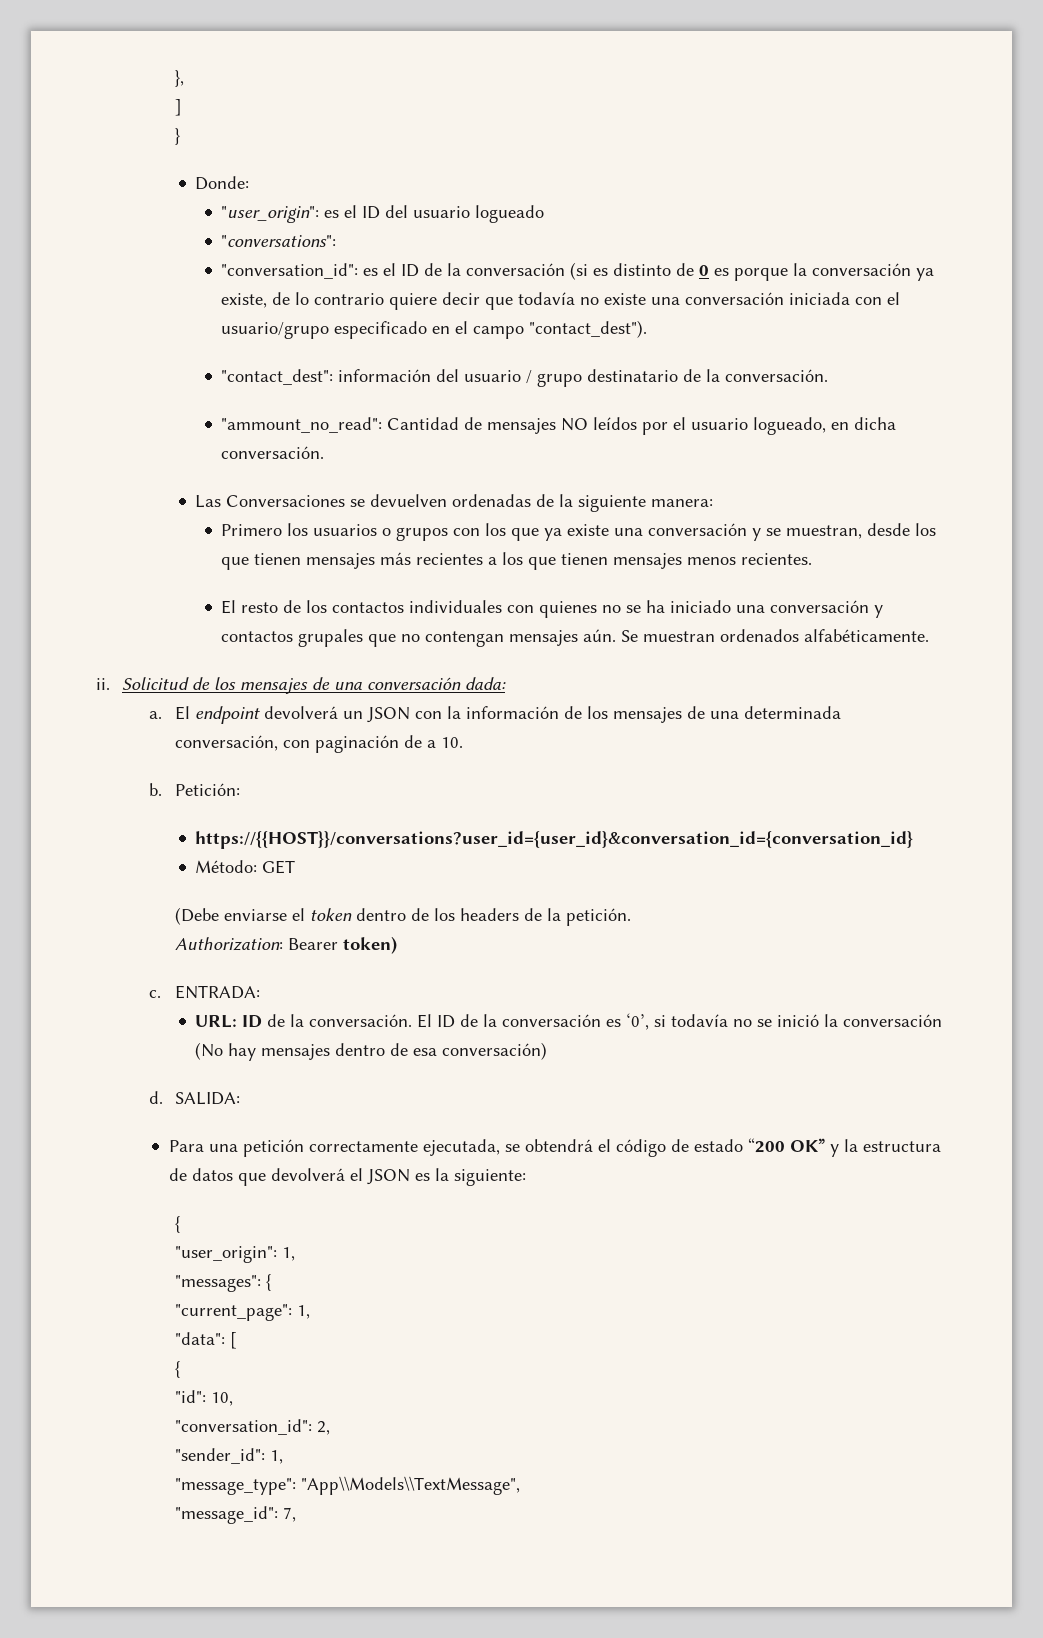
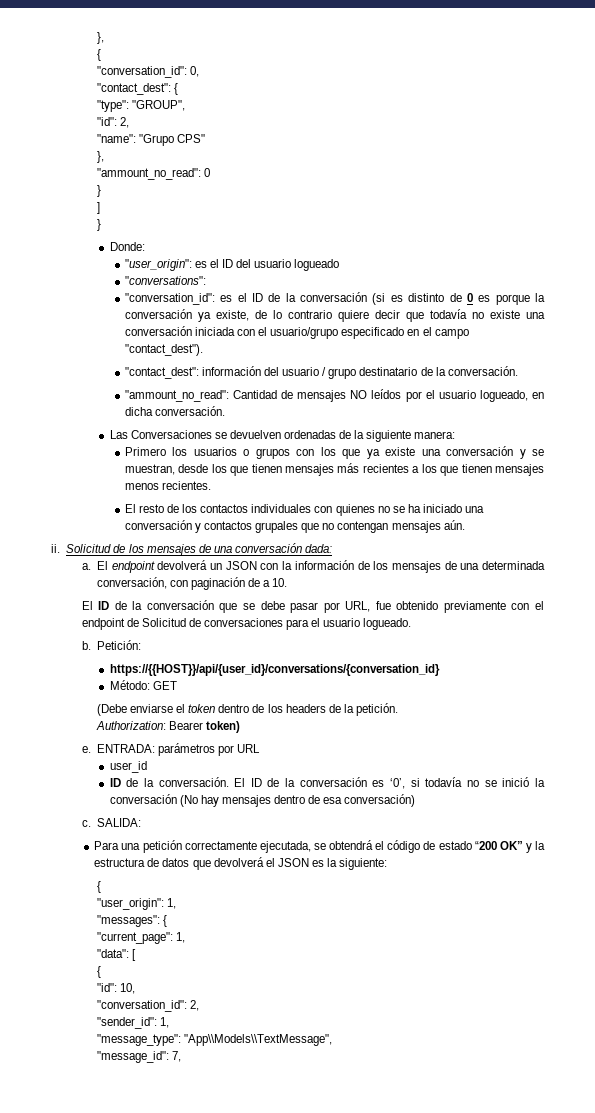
[174,70,184,87] }, -> [96,32,104,44] [96,49,101,61] [96,66,200,78] [96,83,179,95] [96,100,186,112] [96,117,130,128] [96,134,206,146] [96,151,104,163] [96,168,211,180] [96,185,101,197] }, // { // "conversation_id": 0, // "contact_dest": { // "type": "GROUP", // "id": 2, // "name": "Grupo CPS" // }, // "ammount_no_read": 0 // }
[621,629,930,642] Se muestran ordenados alfabéticamente. -> (465, 525) none
(463, 742) none -> [81,600,545,613] [81,618,412,630] // El ID de la conversación que se debe pasar por URL, fue obtenido previamente con el endpoint de Solicitud de conversaciones para el usuario logueado.
[195,831,914,849] https://{{HOST}}/conversations?user_id={user_id}&conversation_id={conversation_id} -> [109,664,440,676] https://{{HOST}}/api/{user_id}/conversations/{conversation_id}
[148,990,161,998] c. -> [81,746,91,753] e.
[195,1015,238,1028] // URL: -> [158,743,261,756] [109,761,147,773] parámetros por URL // user_id //
[148,1091,163,1104] d. -> [81,820,91,827] c.

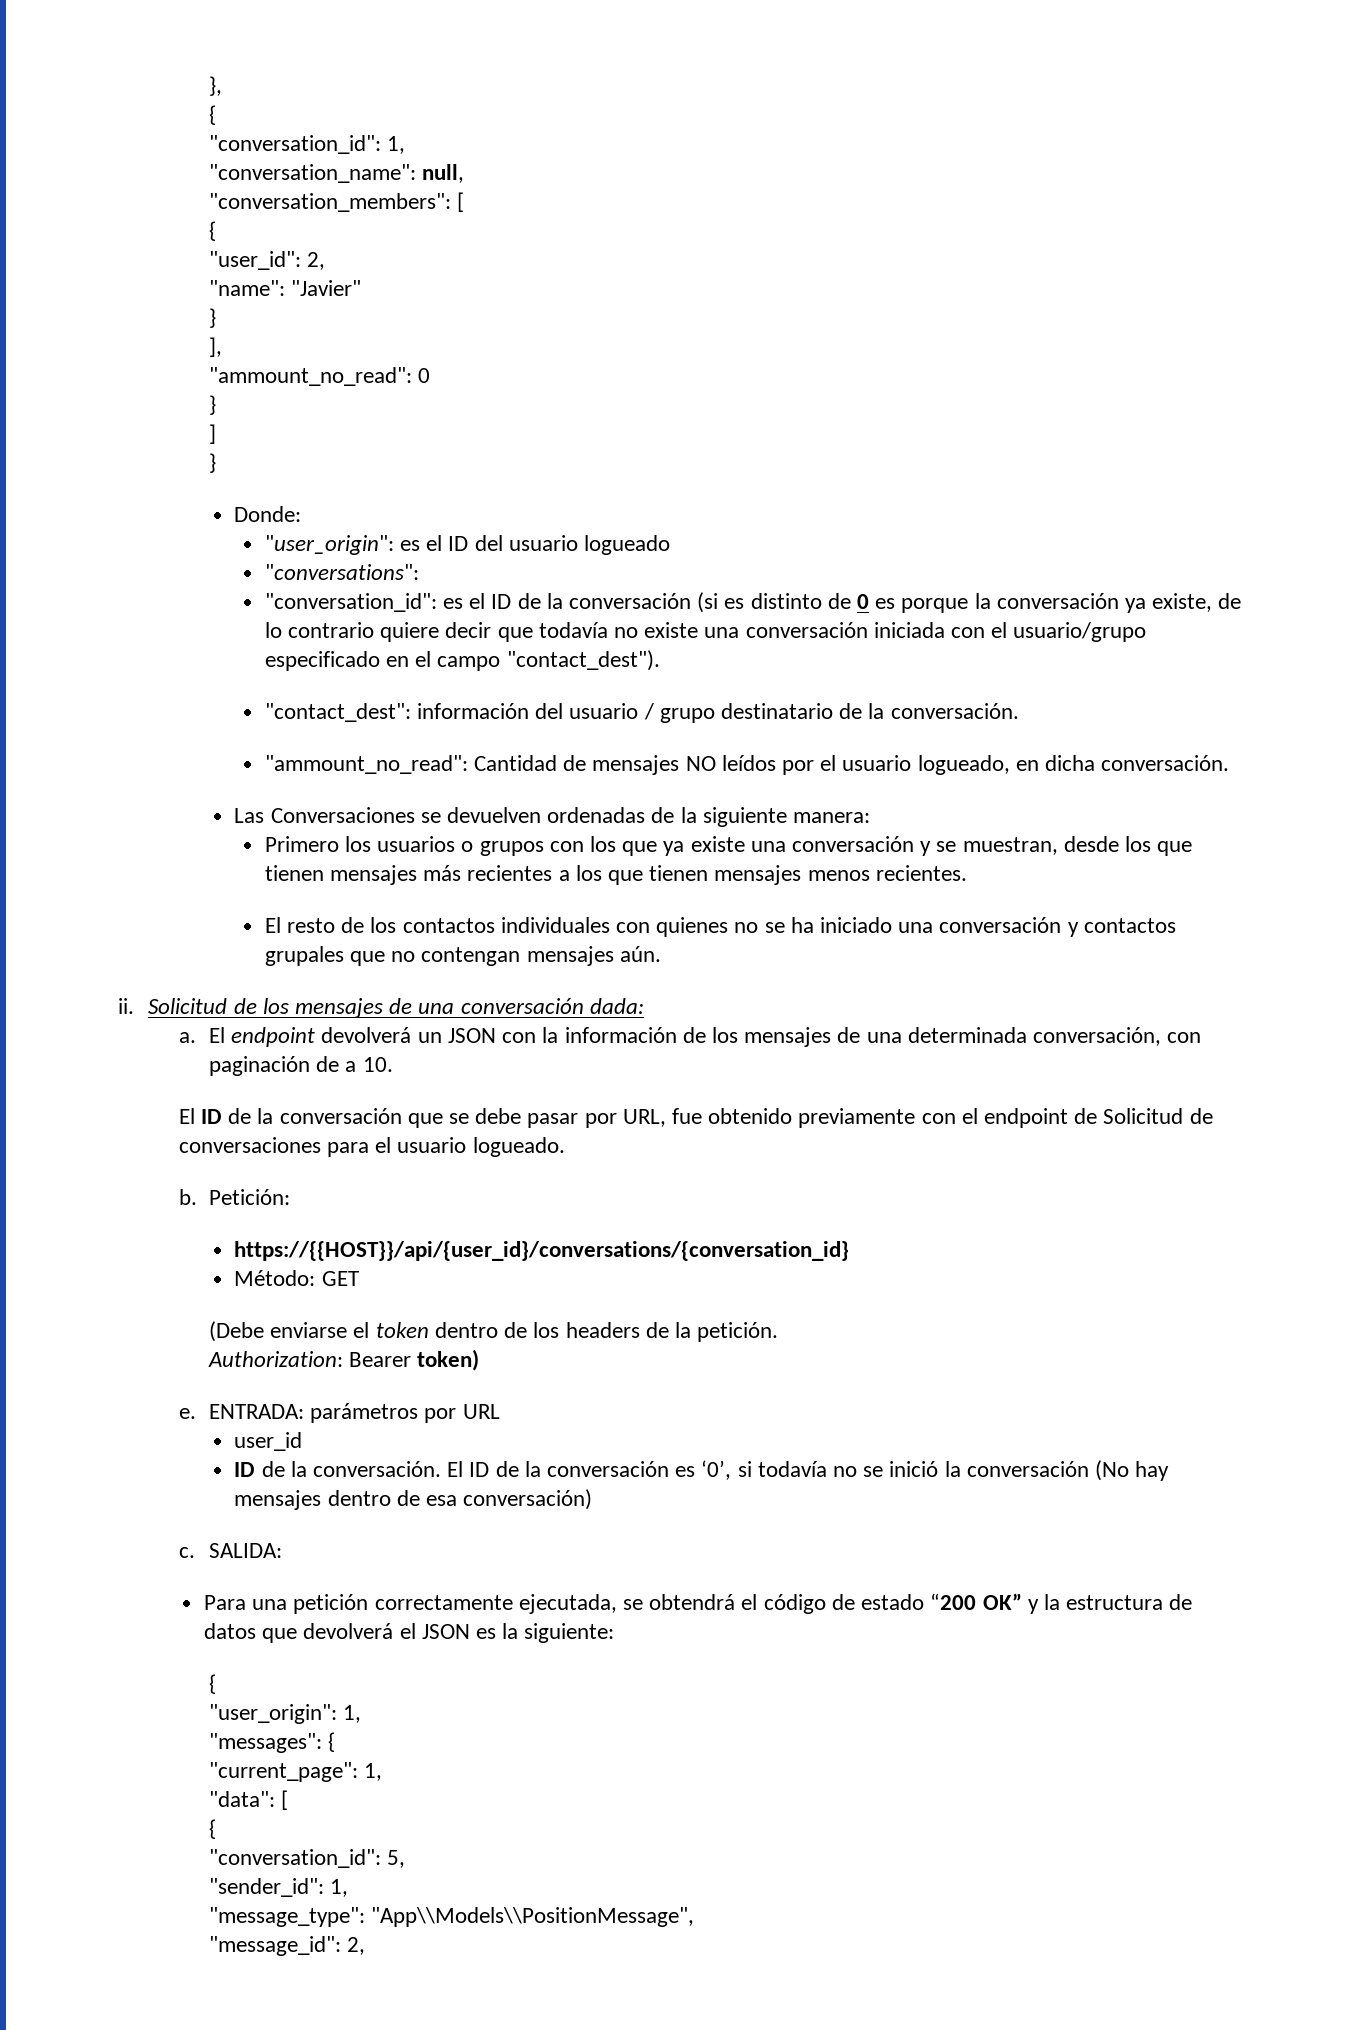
[190,66,200,77] [96,83,179,95] [96,100,186,112] [96,117,117,126] 0, // "contact_dest": { // "type": "GROUP", // "id": -> [387,136,406,154] [209,164,465,183] [209,192,465,212] [209,221,217,241] [209,251,302,270] 1, // "conversation_name": null, // "conversation_members": [ // { // "user_id":
[139,134,206,146] [96,151,104,163] "Grupo CPS" // }, -> [291,280,362,296] [209,308,217,328] [209,337,223,357] "Javier" // } // ],
[96,983,136,994] [96,1000,200,1012] // "id": 10, // "conversation_id": 2, -> [209,1849,406,1868] // "conversation_id": 5,
[184,1034,333,1046] "App\\Models\\TextMessage", -> [371,1907,695,1927] "App\\Models\\PositionMessage",
[172,1051,182,1062] 7, -> [347,1937,366,1955] 2,

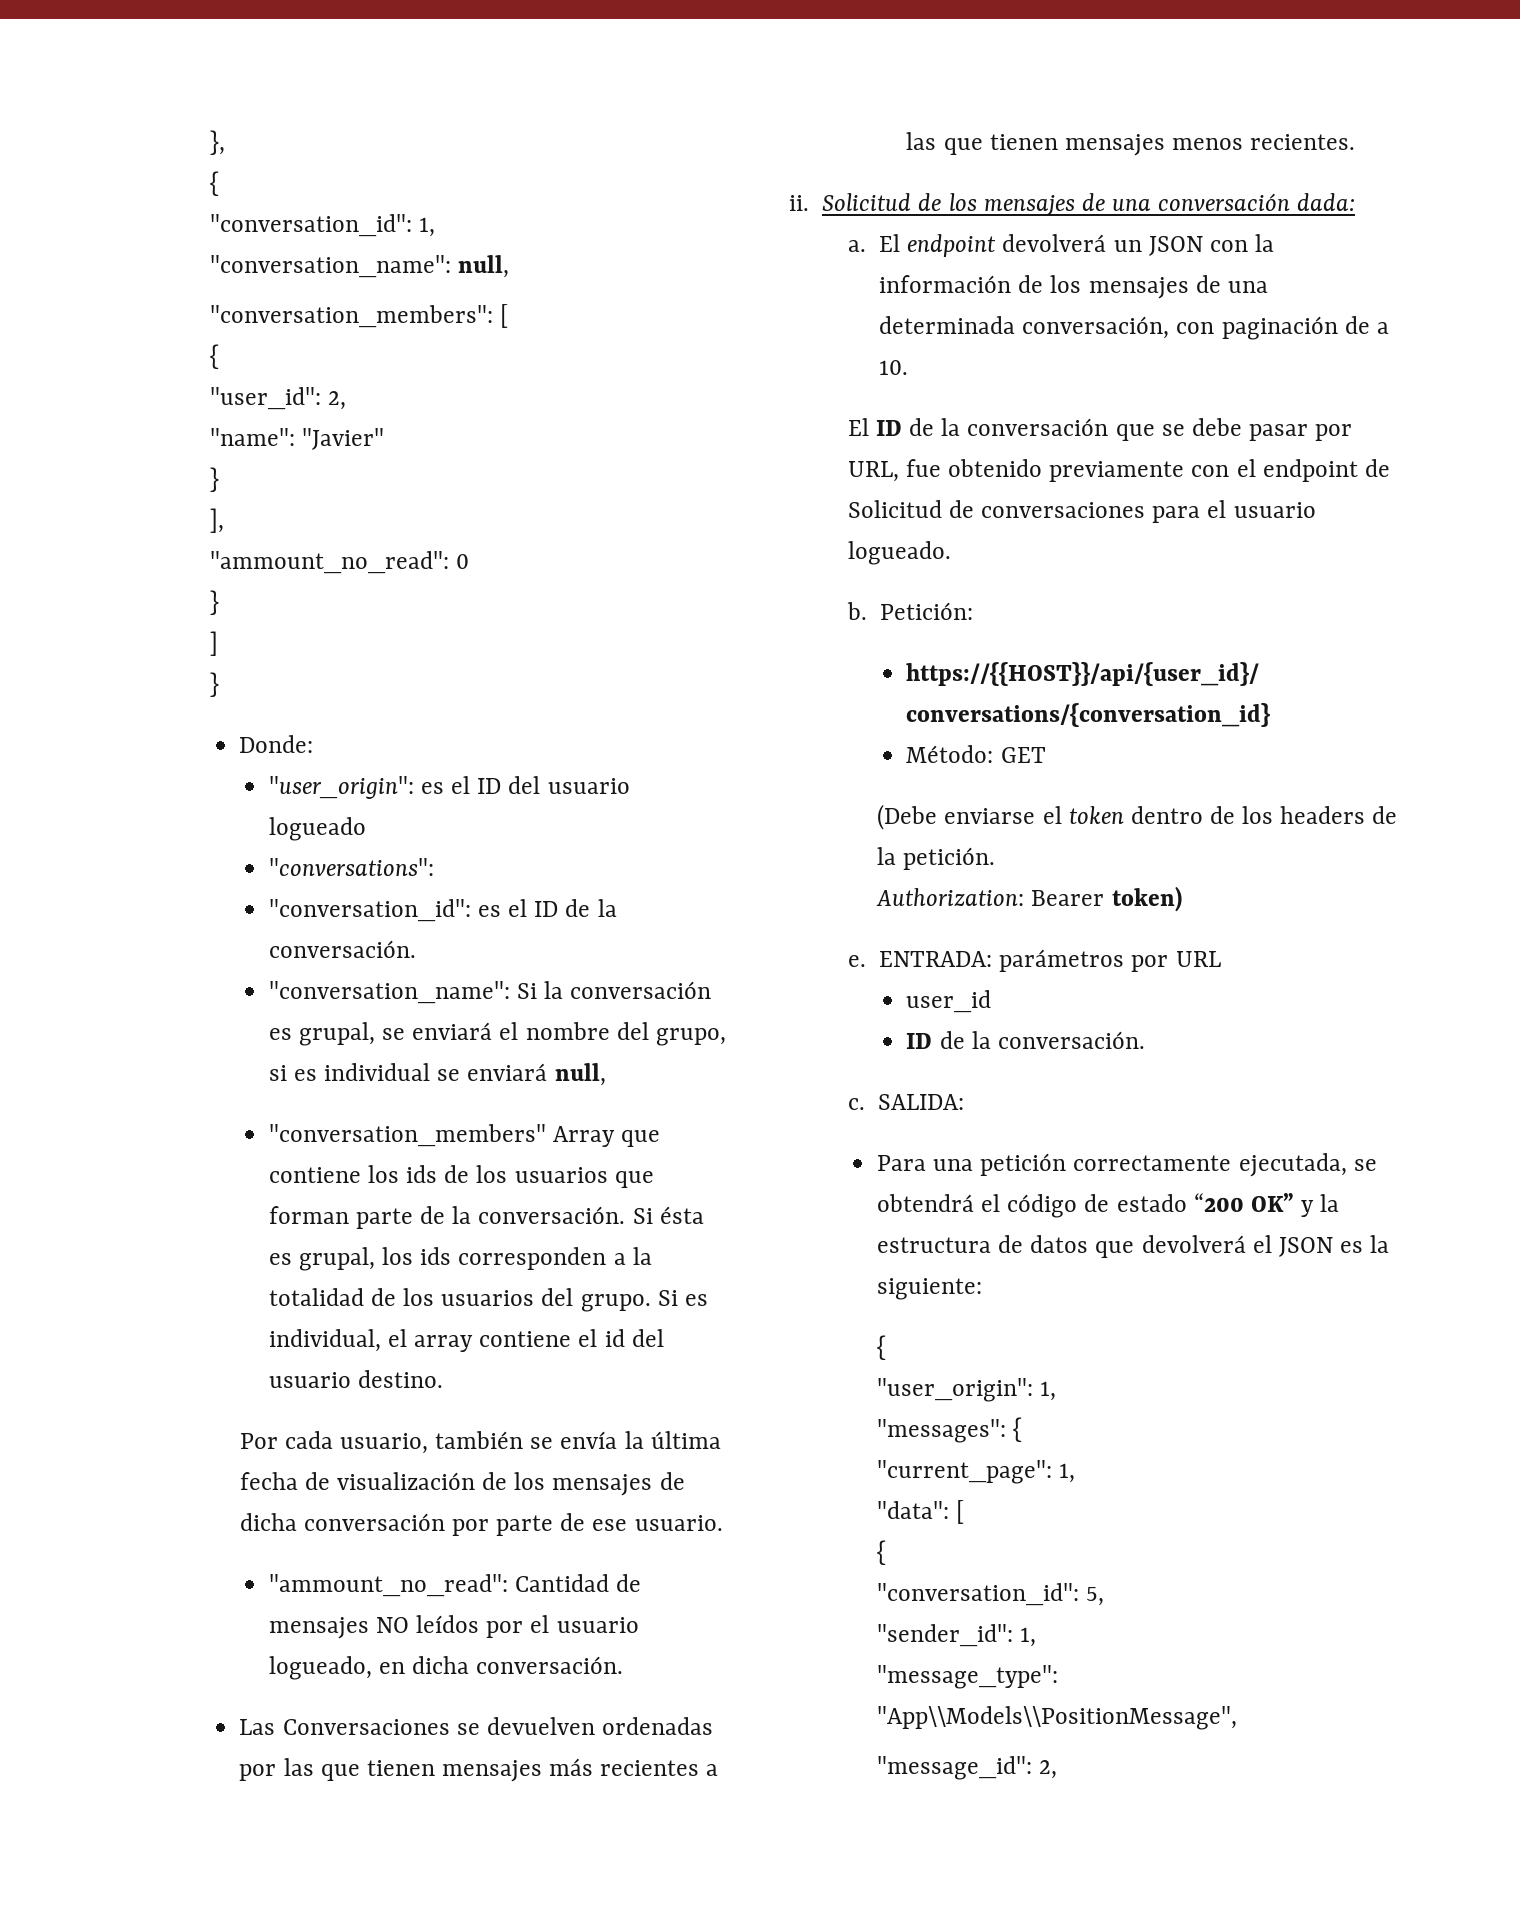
[568,592,1242,613] [264,622,1147,642] [264,650,660,671] [264,703,1019,723] conversación (si es distinto de 0 es porque la conversación ya existe, de lo contrario quiere decir que todavía no existe una conversación iniciada con el usuario/grupo especificado en el campo "contact_dest"). // "contact_dest": información del usuario / grupo destinatario de la conversación. -> [268,940,416,958] [268,981,712,1004] [268,1022,726,1046] [268,1063,606,1086] [268,1124,661,1147] [268,1165,654,1188] [268,1206,704,1229] [268,1247,652,1271] [268,1288,708,1312] [268,1329,664,1352] [268,1370,443,1388] [239,1431,721,1454] [239,1472,685,1496] [239,1513,723,1536] conversación. // "conversation_name": Si la conversación es grupal, se enviará el nombre del grupo, si es individual se enviará null, // "conversation_members" Array que contiene los ids de los usuarios que forman parte de la conversación. Si ésta es grupal, los ids corresponden a la totalidad de los usuarios del grupo. Si es individual, el array contiene el id del usuario destino. // Por cada usuario, también se envía la última fecha de visualización de los mensajes de dicha conversación por parte de ese usuario.
[651,807,871,827] [264,836,1152,856] de la siguiente manera: // Primero los usuarios o grupos con los que ya existe una conversación y se muestran, desde los -> [239,1758,314,1781] por las
[575,865,602,881] los -> [906,132,937,150] las
[264,917,1176,937] [264,946,661,966] // El resto de los contactos individuales con quienes no se ha iniciado una conversación y contactos grupales que no contengan mensajes aún. -> (1356, 142) none
[447,1460,1170,1481] [234,1489,593,1510] El ID de la conversación es ‘0’, si todavía no se inició la conversación (No hay mensajes dentro de esa conversación) -> (1145, 1040) none

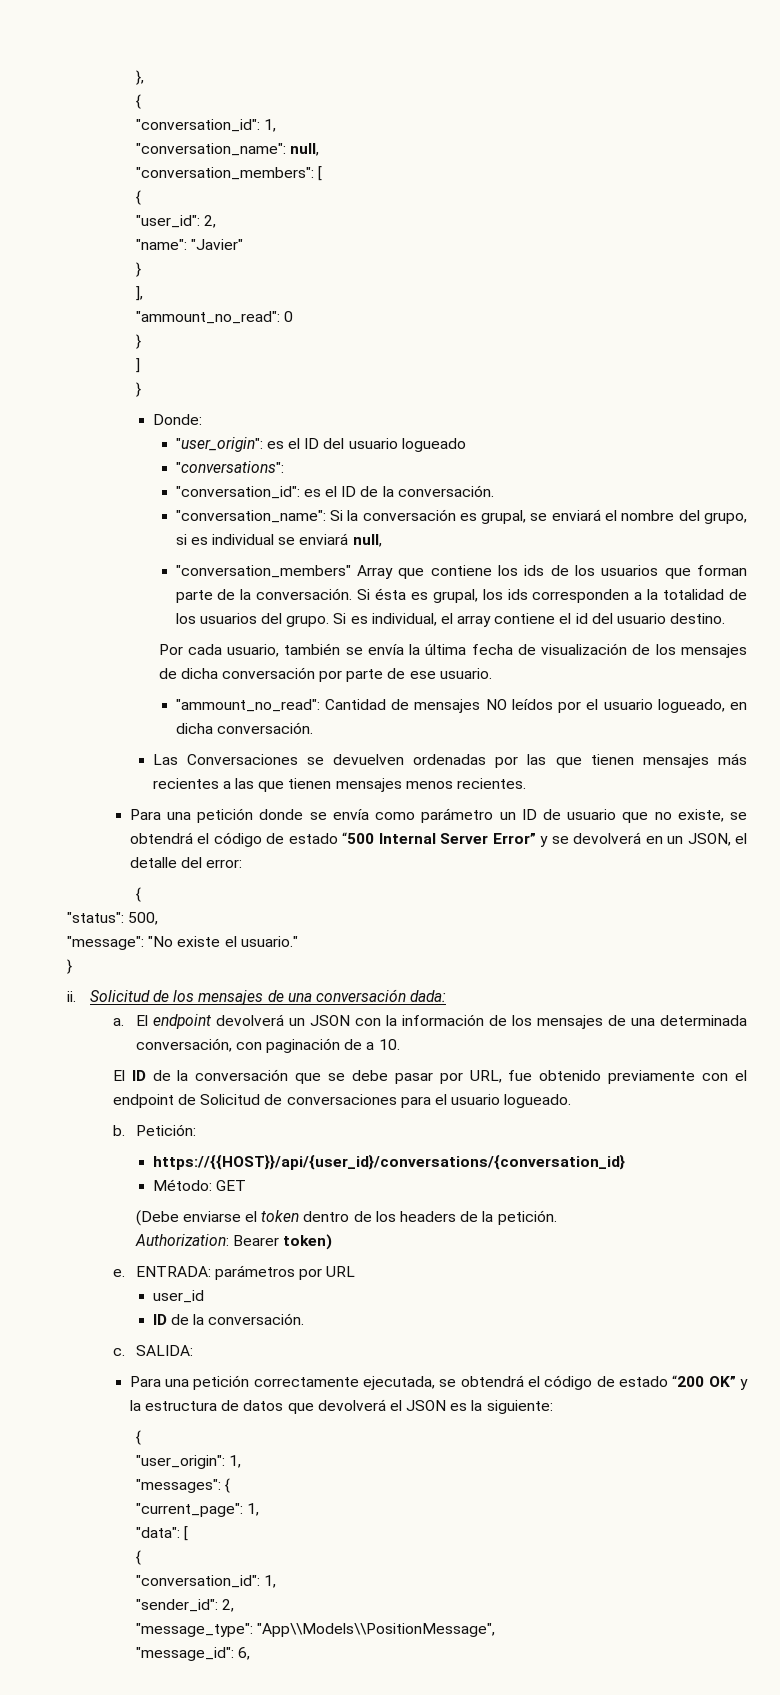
(1356, 142) none -> [129,808,747,823] [129,832,748,847] [129,857,243,868] [135,887,141,902] [67,912,159,925] [67,936,298,950] [67,959,72,974] // Para una petición donde se envía como parámetro un ID de usuario que no existe, se obtendrá el código de estado “500 Internal Server Error” y se devolverá en un JSON, el detalle del error: // { // "status": 500, // "message": "No existe el usuario." // }
[1086,1587,1105,1606] 5, -> [263,1575,276,1588] 1,
[1020,1627,1037,1647] 1, -> [221,1599,234,1612] 2,
[1039,1760,1058,1779] 2, -> [237,1647,250,1660] 6,

